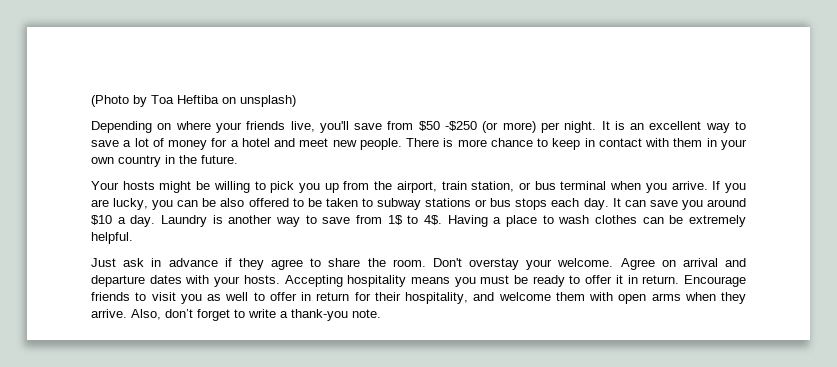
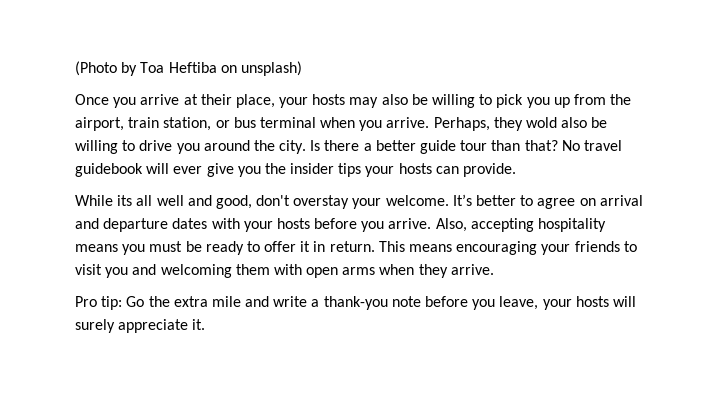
[91,121,746,133] [91,138,747,150] [91,155,238,167] [91,181,192,193] Depending on where your friends live, you'll save from $50 -$250 (or more) per night. It is an excellent way to save a lot of money for a hotel and meet new people. There is more chance to keep in contact with them in your own country in the future. // Your hosts might -> [75,94,408,108] Once you arrive at their place, your hosts may also
[712,181,746,193] [91,198,746,210] [91,215,747,227] [91,232,133,244] [91,258,655,270] If you are lucky, you can be also offered to be taken to subway stations or bus stops each day. It can save you around $10 a day. Laundry is another way to save from 1$ to 4$. Having a place to wash clothes can be extremely helpful. // Just ask in advance if they agree to share the room. Don't overstay your welcome. Agree -> [433,117,608,131] [75,140,622,154] [75,163,517,177] [75,194,576,209] Perhaps, they wold also be willing to drive you around the city. Is there a better guide tour than that? No travel guidebook will ever give you the insider tips your hosts can provide. // While its all well and good, don't overstay your welcome. It’s better to agree
[243,275,343,287] hosts. Accepting -> [276,218,534,232] hosts before you arrive. Also, accepting
[684,275,746,287] [91,292,551,304] Encourage friends to visit you as well to offer in return for their hospitality, and welcome -> [378,241,637,255] [75,264,232,278] This means encouraging your friends to visit you and welcoming
[131,309,381,321] Also, don’t forget to write a thank-you note. -> [75,296,636,310] [75,319,206,333] // Pro tip: Go the extra mile and write a thank-you note before you leave, your hosts will surely appreciate it.

